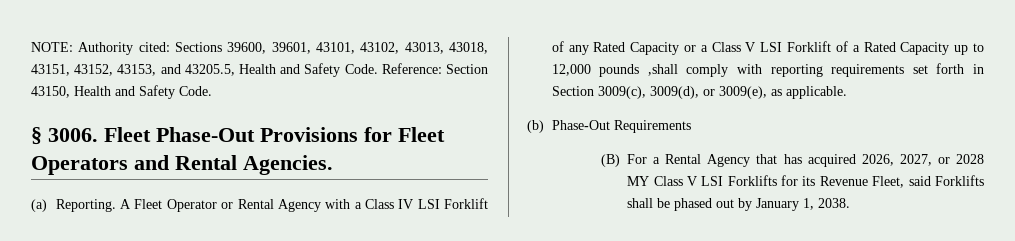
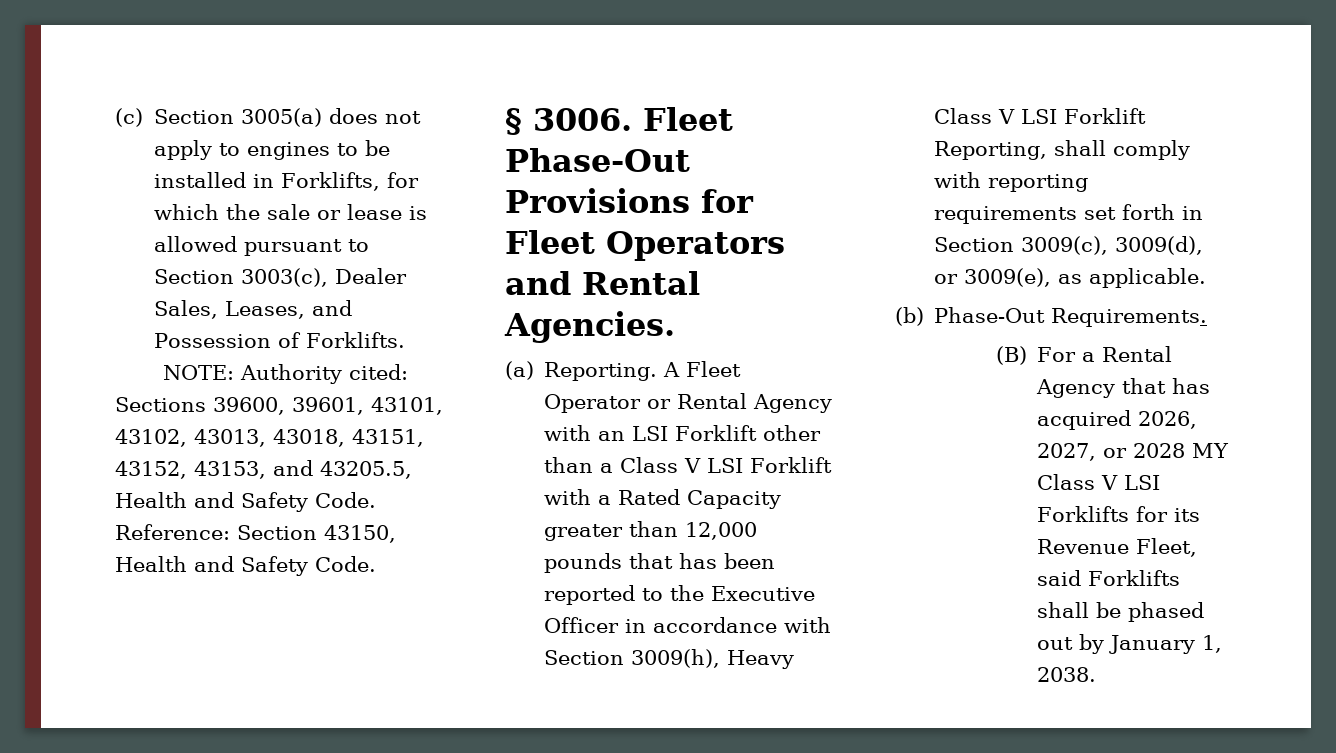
(31, 47) none -> [115,108,421,127] [153,140,390,160] [153,172,419,191] [153,204,427,220] [153,236,369,256] [153,268,407,287] [153,300,352,319] [153,332,405,348] (c) Section 3005(a) does not apply to engines to be installed in Forklifts, for which the sale or lease is allowed pursuant to Section 3003(c), Dealer Sales, Leases, and Possession of Forklifts. //
[354,198,489,209] [551,41,696,55] a Class IV LSI Forklift of any Rated Capacity or -> [598,425,822,441] [544,457,594,473] an LSI Forklift other than
[835,41,848,52] of -> [544,489,592,505] with
[954,43,984,55] [551,64,678,77] up to 12,000 pounds ,shall -> [544,521,758,541] [544,553,776,573] [544,585,816,605] [544,617,832,633] [544,649,795,669] [934,108,1147,124] [934,140,1107,160] greater than 12,000 pounds that has been reported to the Executive Officer in accordance with Section 3009(h), Heavy Class V LSI Forklift Reporting, shall
[613,120,691,133] Requirements -> [1051,308,1208,327] Requirements.

